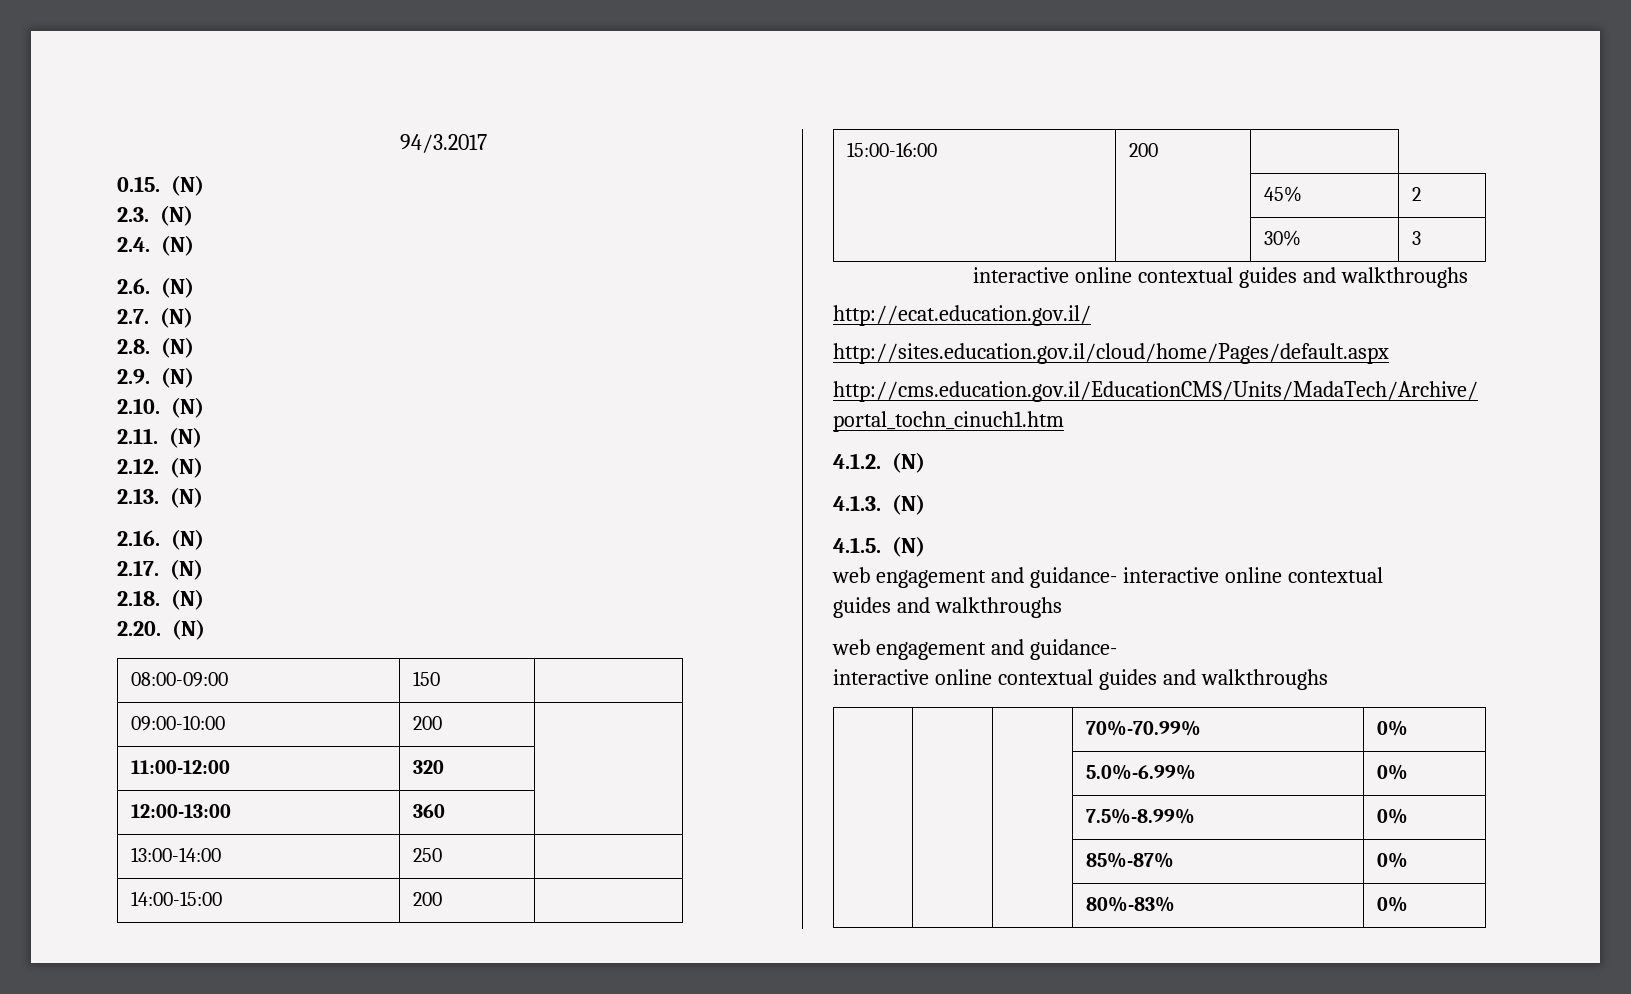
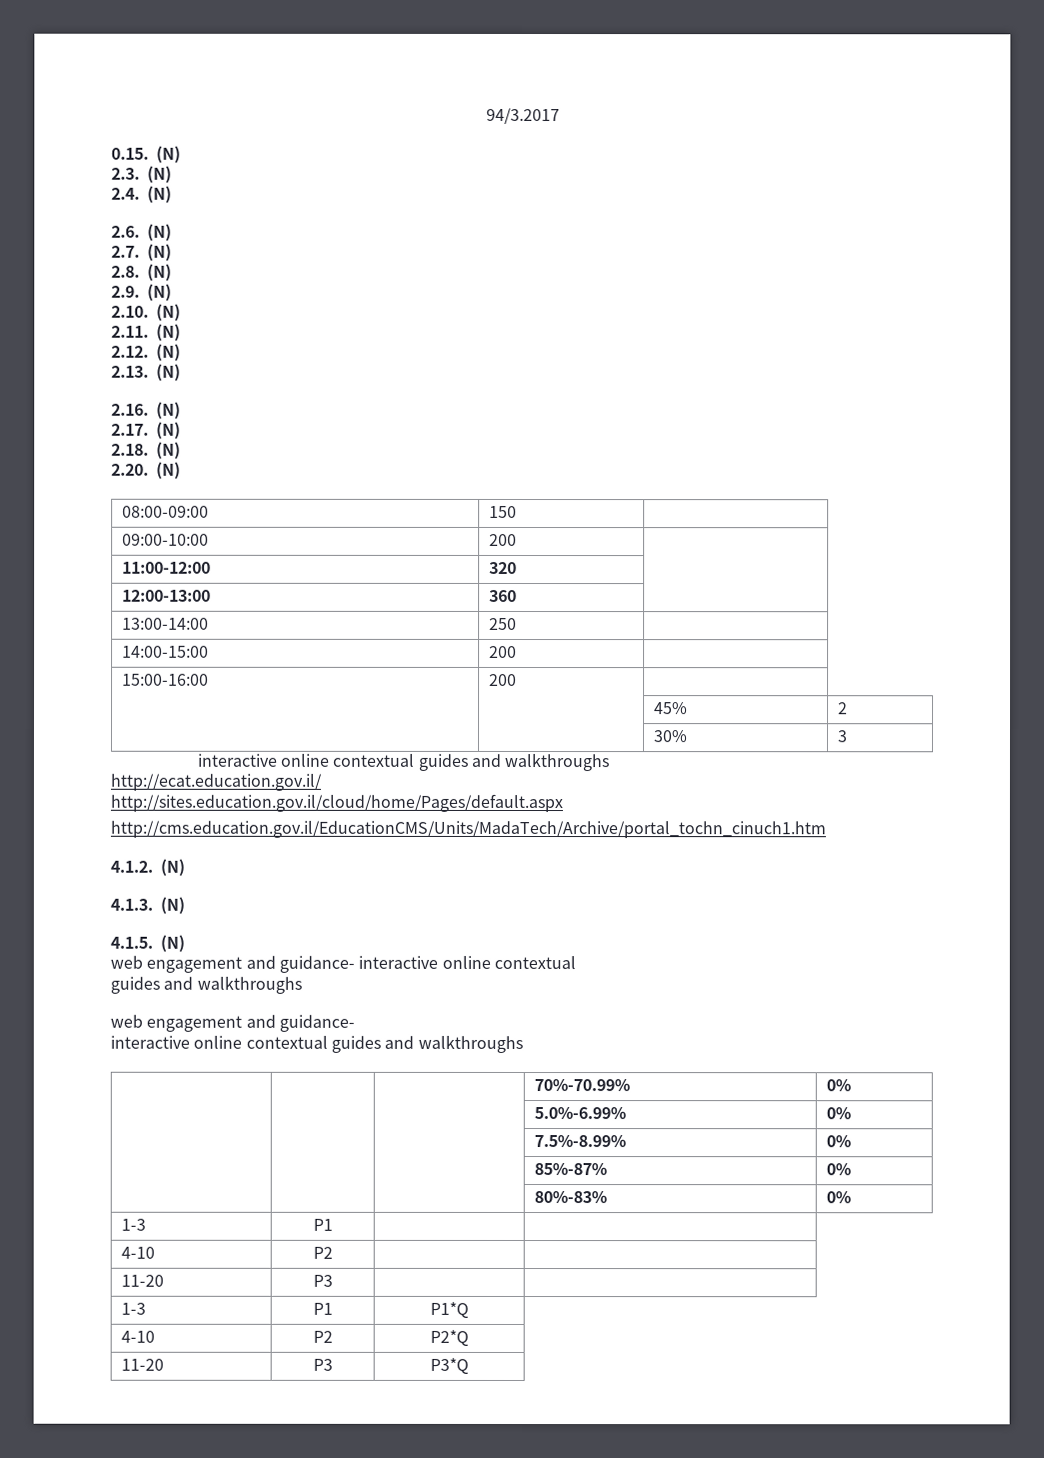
(1409, 904) none -> [120,1218,146,1231] [312,1218,333,1231] [120,1246,155,1259] [312,1246,333,1259] [120,1274,164,1287] [312,1274,333,1287] [120,1302,146,1315] [312,1302,333,1315] [429,1301,469,1318] [120,1330,155,1343] [312,1330,333,1343] [429,1329,469,1346] [120,1358,164,1371] [312,1358,333,1371] [429,1357,469,1374] // 1-3 | P1 | | // 4-10 | P2 | | // 11-20 | P3 | | // 1-3 | P1 | P1*Q // 4-10 | P2 | P2*Q // 11-20 | P3 | P3*Q

